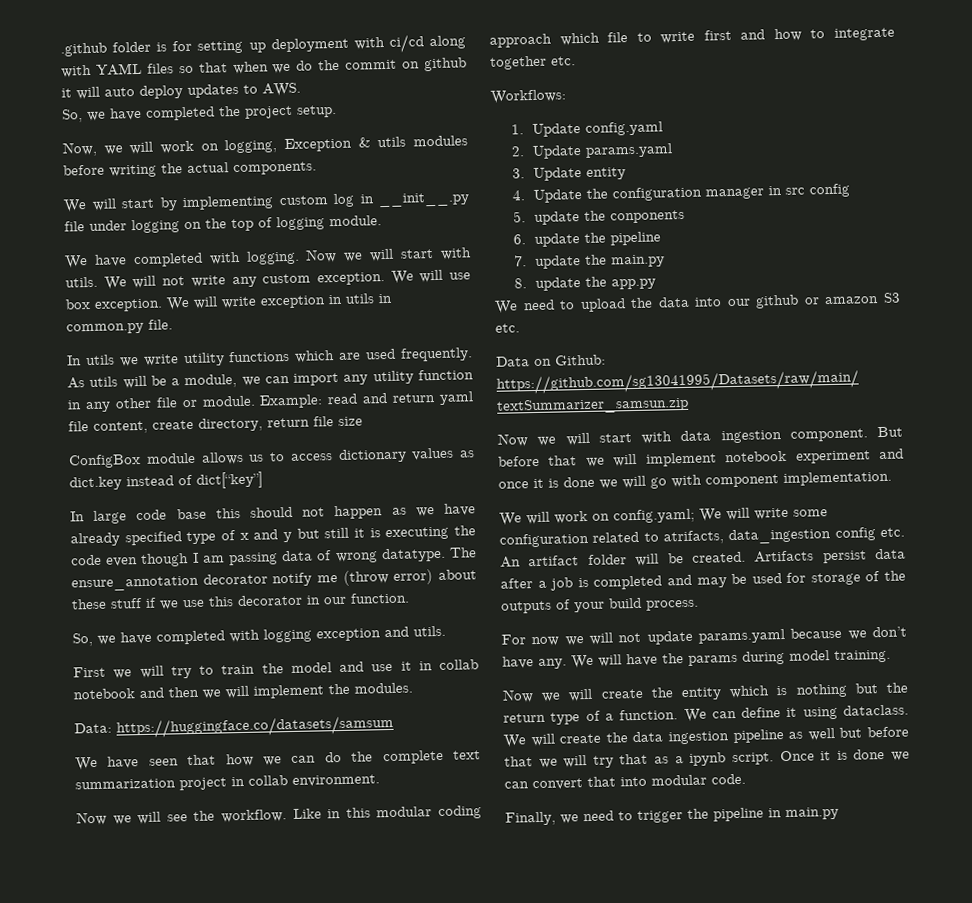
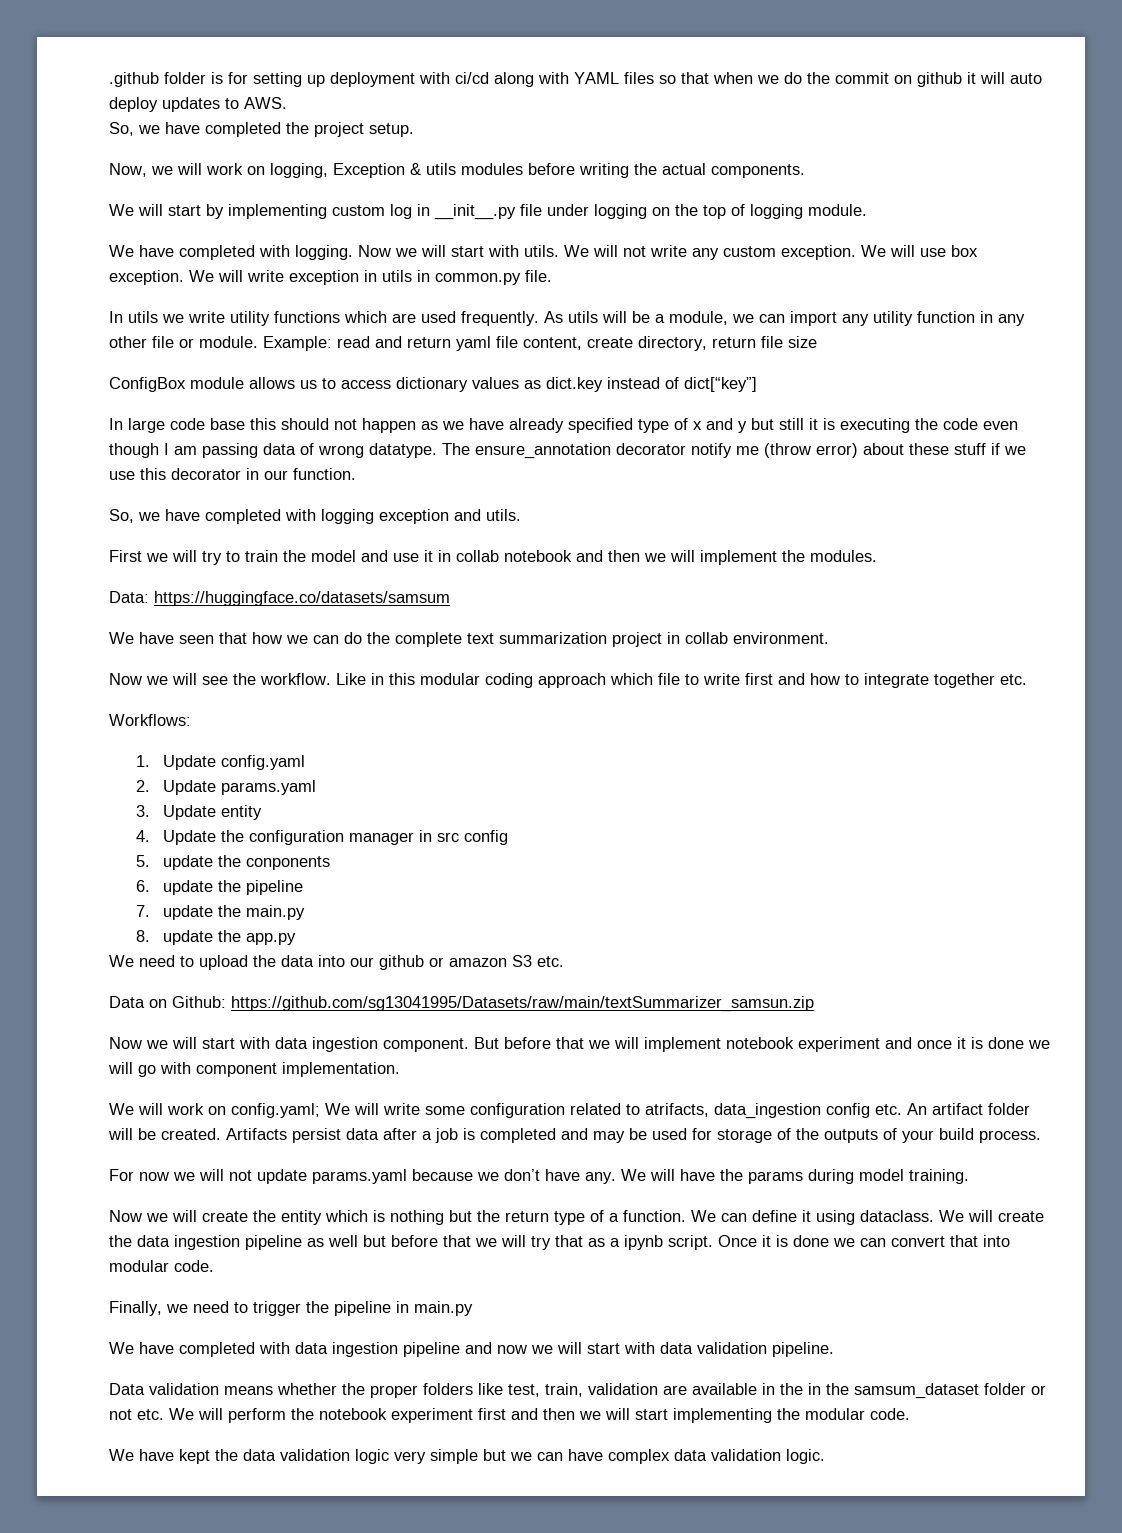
(839, 813) none -> [109,1342,834,1357] [109,1383,1046,1399] [109,1408,910,1423] [109,1449,825,1464] // We have completed with data ingestion pipeline and now we will start with data validation pipeline. // Data validation means whether the proper folders like test, train, validation are available in the in the samsum_dataset folder or not etc. We will perform the notebook experiment first and then we will start implementing the modular code. // We have kept the data validation logic very simple but we can have complex data validation logic.

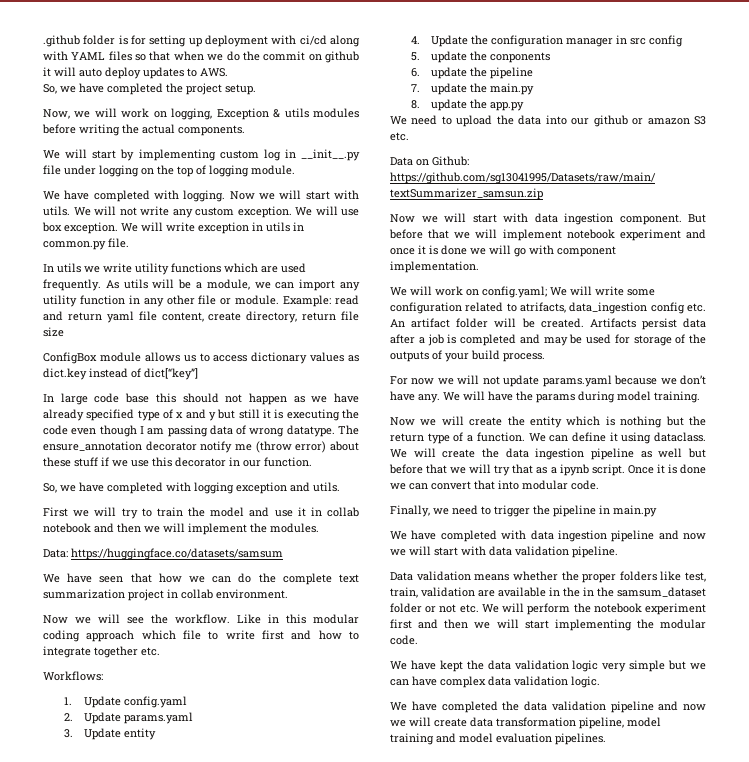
(825, 1456) none -> [390,701,706,713] [390,717,661,729] [390,733,606,745] // We have completed the data validation pipeline and now we will create data transformation pipeline, model training and model evaluation pipelines.

